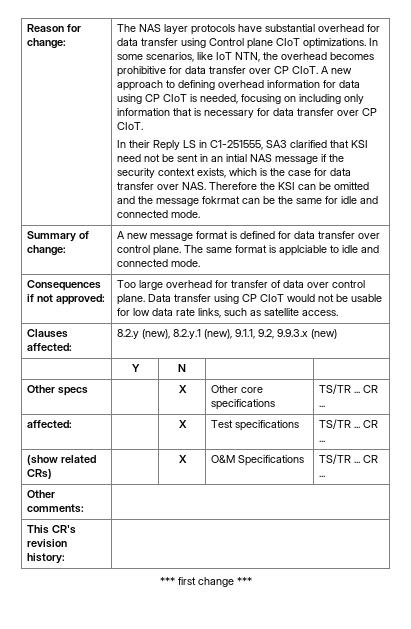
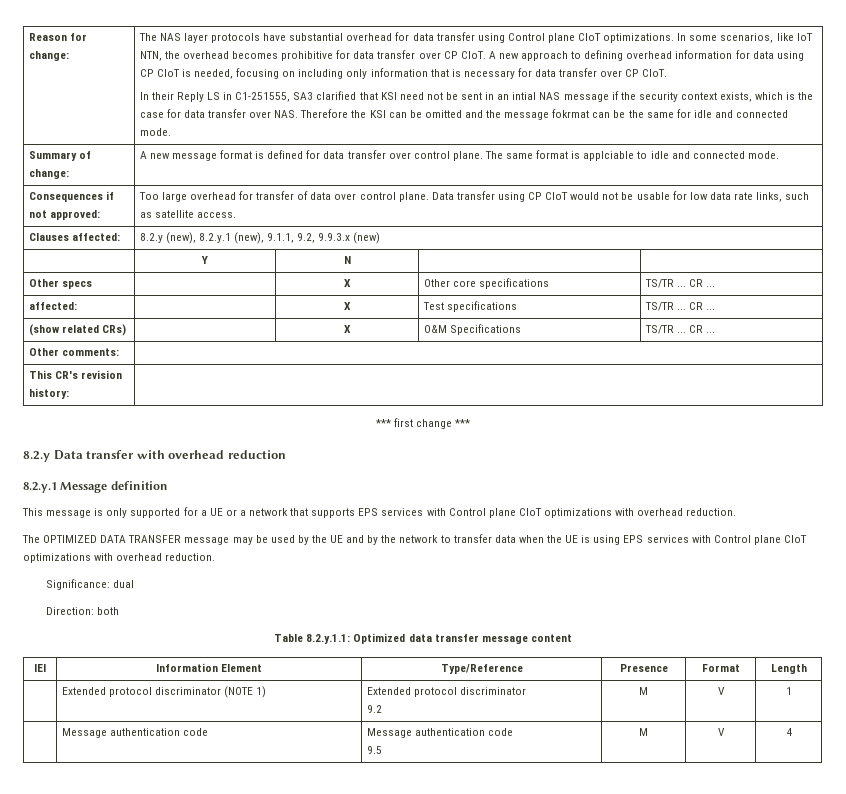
(252, 581) none -> [23,450,286,462] [23,481,168,493] [22,507,737,518] [22,534,807,545] [23,553,216,563] [45,579,134,590] [45,607,119,615] [274,633,572,644] [34,664,46,672] [155,663,263,672] [440,664,523,674] [619,664,668,672] [701,664,740,672] [770,664,807,674] [61,686,267,698] [366,687,526,697] [366,705,382,713] [639,687,648,695] [717,687,725,695] [785,687,792,695] [61,728,208,738] [366,728,513,738] [366,746,382,754] [639,728,648,736] [717,728,725,736] [785,728,792,736] // 8.2.y Data transfer with overhead reduction // 8.2.y.1 Message definition // This message is only supported for a UE or a network that supports EPS services with Control plane CIoT optimizations with overhead reduction. // The OPTIMIZED DATA TRANSFER message may be used by the UE and by the network to transfer data when the UE is using EPS services with Control plane CIoT optimizations with overhead reduction. // Significance: dual // Direction: both // Table 8.2.y.1.1: Optimized data transfer message content // IEI | Information Element | Type/Reference | Presence | Format | Length // | Extended protocol discriminator (NOTE 1) | Extended protocol discriminator // 9.2 | M | V | 1 // | Message authentication code | Message authentication code // 9.5 | M | V | 4

